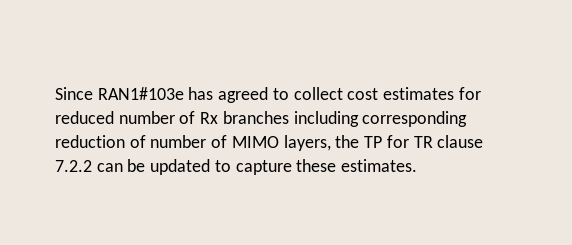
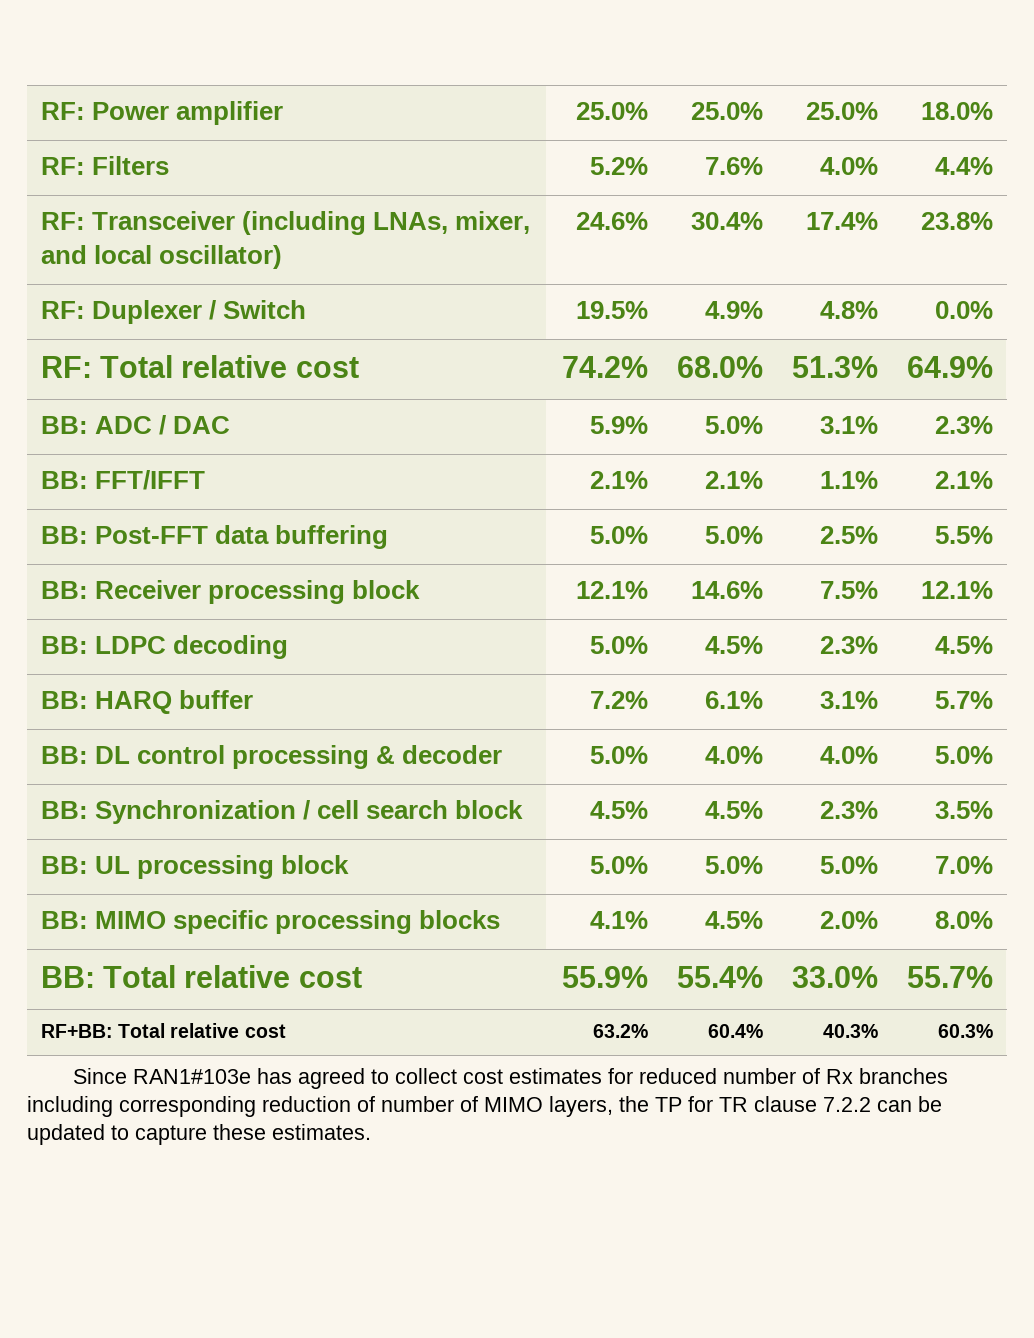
(55, 93) none -> [40,101,283,125] [576,102,649,120] [691,102,764,120] [806,102,879,120] [921,102,994,120] [40,156,169,175] [590,157,649,175] [705,157,764,175] [820,157,879,175] [935,157,994,175] [40,211,530,235] [40,245,282,269] [576,212,649,230] [691,212,764,230] [806,212,879,230] [921,212,994,230] [40,300,306,324] [576,301,649,319] [705,301,764,319] [820,301,879,319] [935,301,994,319] [40,355,359,378] [562,356,649,378] [677,356,764,378] [792,356,879,378] [907,356,994,378] [40,415,230,435] [590,416,649,434] [705,416,764,434] [820,416,879,434] [935,416,994,434] [40,470,205,490] [590,471,649,489] [705,471,764,489] [820,471,879,489] [935,471,994,489] [40,525,388,549] [590,526,649,544] [705,526,764,544] [820,526,879,544] [935,526,994,544] [40,580,420,604] [576,581,649,599] [691,581,764,599] [820,581,879,599] [921,581,994,599] [40,635,288,659] [590,636,649,654] [705,636,764,654] [820,636,879,654] [935,636,994,654] [40,690,253,714] [590,691,649,709] [705,691,764,709] [820,691,879,709] [935,691,994,709] [40,745,502,769] [590,746,649,764] [705,746,764,764] [820,746,879,764] [935,746,994,764] [40,800,523,824] [590,801,649,819] [705,801,764,819] [820,801,879,819] [935,801,994,819] [40,855,349,879] [590,856,649,874] [705,856,764,874] [820,856,879,874] [935,856,994,874] [40,910,500,934] [590,911,649,929] [705,911,764,929] [820,911,879,929] [935,911,994,929] [40,965,362,988] [562,966,649,988] [677,966,764,988] [792,966,879,988] [907,966,994,988] [40,1023,286,1038] [593,1024,649,1038] [708,1024,764,1038] [823,1024,879,1038] [938,1024,994,1038] RF: Power amplifier | 25.0% | 25.0% | 25.0% | 18.0% // RF: Filters | 5.2% | 7.6% | 4.0% | 4.4% // RF: Transceiver (including LNAs, mixer, and local oscillator) | 24.6% | 30.4% | 17.4% | 23.8% // RF: Duplexer / Switch | 19.5% | 4.9% | 4.8% | 0.0% // RF: Total relative cost | 74.2% | 68.0% | 51.3% | 64.9% // BB: ADC / DAC | 5.9% | 5.0% | 3.1% | 2.3% // BB: FFT/IFFT | 2.1% | 2.1% | 1.1% | 2.1% // BB: Post-FFT data buffering | 5.0% | 5.0% | 2.5% | 5.5% // BB: Receiver processing block | 12.1% | 14.6% | 7.5% | 12.1% // BB: LDPC decoding | 5.0% | 4.5% | 2.3% | 4.5% // BB: HARQ buffer | 7.2% | 6.1% | 3.1% | 5.7% // BB: DL control processing & decoder | 5.0% | 4.0% | 4.0% | 5.0% // BB: Synchronization / cell search block | 4.5% | 4.5% | 2.3% | 3.5% // BB: UL processing block | 5.0% | 5.0% | 5.0% | 7.0% // BB: MIMO specific processing blocks | 4.1% | 4.5% | 2.0% | 8.0% // BB: Total relative cost | 55.9% | 55.4% | 33.0% | 55.7% // RF+BB: Total relative cost | 63.2% | 60.4% | 40.3% | 60.3% //

